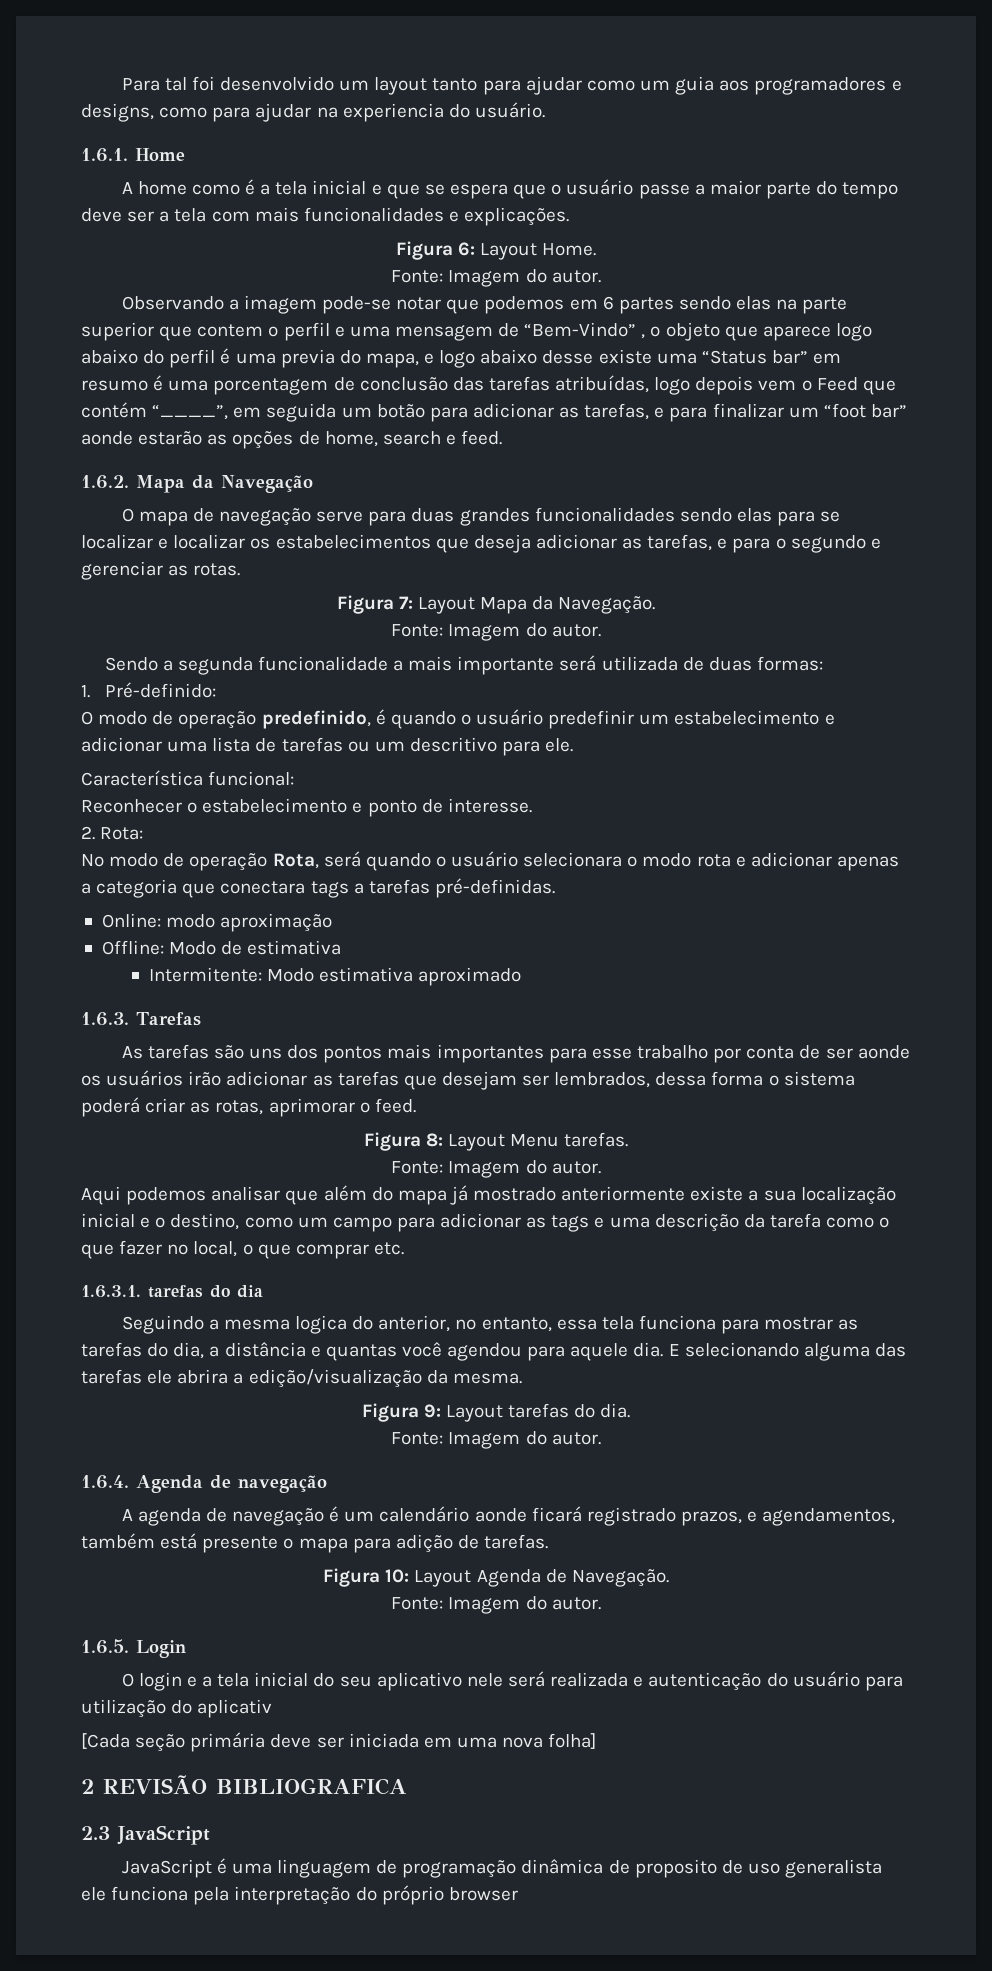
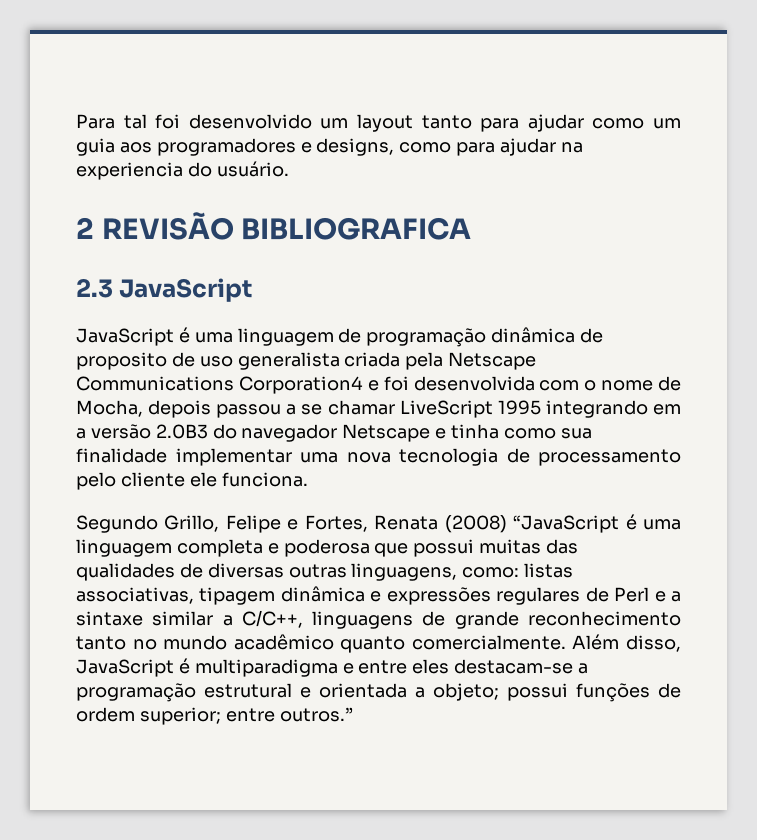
[81,148,185,162] [121,179,899,199] [81,207,570,226] [395,241,597,260] [391,269,601,287] [121,295,848,314] [81,322,872,341] [81,348,842,368] [81,375,896,395] [81,402,907,422] [81,430,503,449] [81,475,313,493] [121,507,841,526] [81,534,881,553] [81,561,241,580] [336,595,656,614] [391,623,601,641] [104,655,823,675] [81,682,216,698] [81,709,835,729] [81,737,574,756] [81,770,295,786] [81,798,532,817] [81,826,144,840] [81,851,899,871] [81,878,555,898] [101,913,333,932] [101,940,342,955] [149,967,522,986] [81,1012,201,1026] [121,1044,910,1063] [81,1070,855,1090] [81,1097,416,1117] [363,1132,629,1151] [391,1160,601,1178] [81,1185,896,1205] [81,1213,890,1232] [81,1240,404,1259] [81,1285,263,1298] [121,1315,859,1334] [81,1342,906,1361] [81,1369,522,1388] [361,1403,631,1422] [391,1431,601,1449] [81,1475,327,1493] [121,1506,896,1526] [81,1533,549,1553] [323,1568,669,1587] [391,1596,601,1614] [81,1639,186,1658] [121,1671,903,1691] [81,1699,273,1718] [81,1732,597,1752] // 1.6.1. Home // A home como é a tela inicial e que se espera que o usuário passe a maior parte do tempo deve ser a tela com mais funcionalidades e explicações. // Figura 6: Layout Home. // Fonte: Imagem do autor. // Observando a imagem pode-se notar que podemos em 6 partes sendo elas na parte superior que contem o perfil e uma mensagem de “Bem-Vindo” , o objeto que aparece logo abaixo do perfil é uma previa do mapa, e logo abaixo desse existe uma “Status bar” em resumo é uma porcentagem de conclusão das tarefas atribuídas, logo depois vem o Feed que contém “____”, em seguida um botão para adicionar as tarefas, e para finalizar um “foot bar” aonde estarão as opções de home, search e feed. // 1.6.2. Mapa da Navegação // O mapa de navegação serve para duas grandes funcionalidades sendo elas para se localizar e localizar os estabelecimentos que deseja adicionar as tarefas, e para o segundo e gerenciar as rotas. // Figura 7: Layout Mapa da Navegação. // Fonte: Imagem do autor. // Sendo a segunda funcionalidade a mais importante será utilizada de duas formas: // 1. Pré-definido: // O modo de operação predefinido, é quando o usuário predefinir um estabelecimento e adicionar uma lista de tarefas ou um descritivo para ele. // Característica funcional: // Reconhecer o estabelecimento e ponto de interesse. // 2. Rota: // No modo de operação Rota, será quando o usuário selecionara o modo rota e adicionar apenas a categoria que conectara tags a tarefas pré-definidas. // Online: modo aproximação // Offline: Modo de estimativa // Intermitente: Modo estimativa aproximado // 1.6.3. Tarefas // As tarefas são uns dos pontos mais importantes para esse trabalho por conta de ser aonde os usuários irão adicionar as tarefas que desejam ser lembrados, dessa forma o sistema poderá criar as rotas, aprimorar o feed. // Figura 8: Layout Menu tarefas. // Fonte: Imagem do autor. // Aqui podemos analisar que além do mapa já mostrado anteriormente existe a sua localização inicial e o destino, como um campo para adicionar as tags e uma descrição da tarefa como o que fazer no local, o que comprar etc. // 1.6.3.1. tarefas do dia // Seguindo a mesma logica do anterior, no entanto, essa tela funciona para mostrar as tarefas do dia, a distância e quantas você agendou para aquele dia. E selecionando alguma das tarefas ele abrira a edição/visualização da mesma. // Figura 9: Layout tarefas do dia. // Fonte: Imagem do autor. // 1.6.4. Agenda de navegação // A agenda de navegação é um calendário aonde ficará registrado prazos, e agendamentos, também está presente o mapa para adição de tarefas. // Figura 10: Layout Agenda de Navegação. // Fonte: Imagem do autor. // 1.6.5. Login // O login e a tela inicial do seu aplicativo nele será realizada e autenticação do usuário para utilização do aplicativ // [Cada seção primária deve ser iniciada em uma nova folha] -> (289, 169) none
[81,1885,518,1905] ele funciona pela interpretação do próprio browser -> [344,352,537,370] [76,376,681,394] [76,400,681,418] [76,424,592,442] [76,448,681,466] [76,472,308,490] [76,514,682,533] [76,539,579,557] [76,563,574,581] [76,586,682,605] [76,610,681,629] [76,634,681,653] [76,658,589,677] [76,683,681,702] [76,707,353,725] criada pela Netscape Communications Corporation4 e foi desenvolvida com o nome de Mocha, depois passou a se chamar LiveScript 1995 integrando em a versão 2.0B3 do navegador Netscape e tinha como sua finalidade implementar uma nova tecnologia de processamento pelo cliente ele funciona. // Segundo Grillo, Felipe e Fortes, Renata (2008) “JavaScript é uma linguagem completa e poderosa que possui muitas das qualidades de diversas outras linguagens, como: listas associativas, tipagem dinâmica e expressões regulares de Perl e a sintaxe similar a C/C++, linguagens de grande reconhecimento tanto no mundo acadêmico quanto comercialmente. Além disso, JavaScript é multiparadigma e entre eles destacam-se a programação estrutural e orientada a objeto; possui funções de ordem superior; entre outros.”

